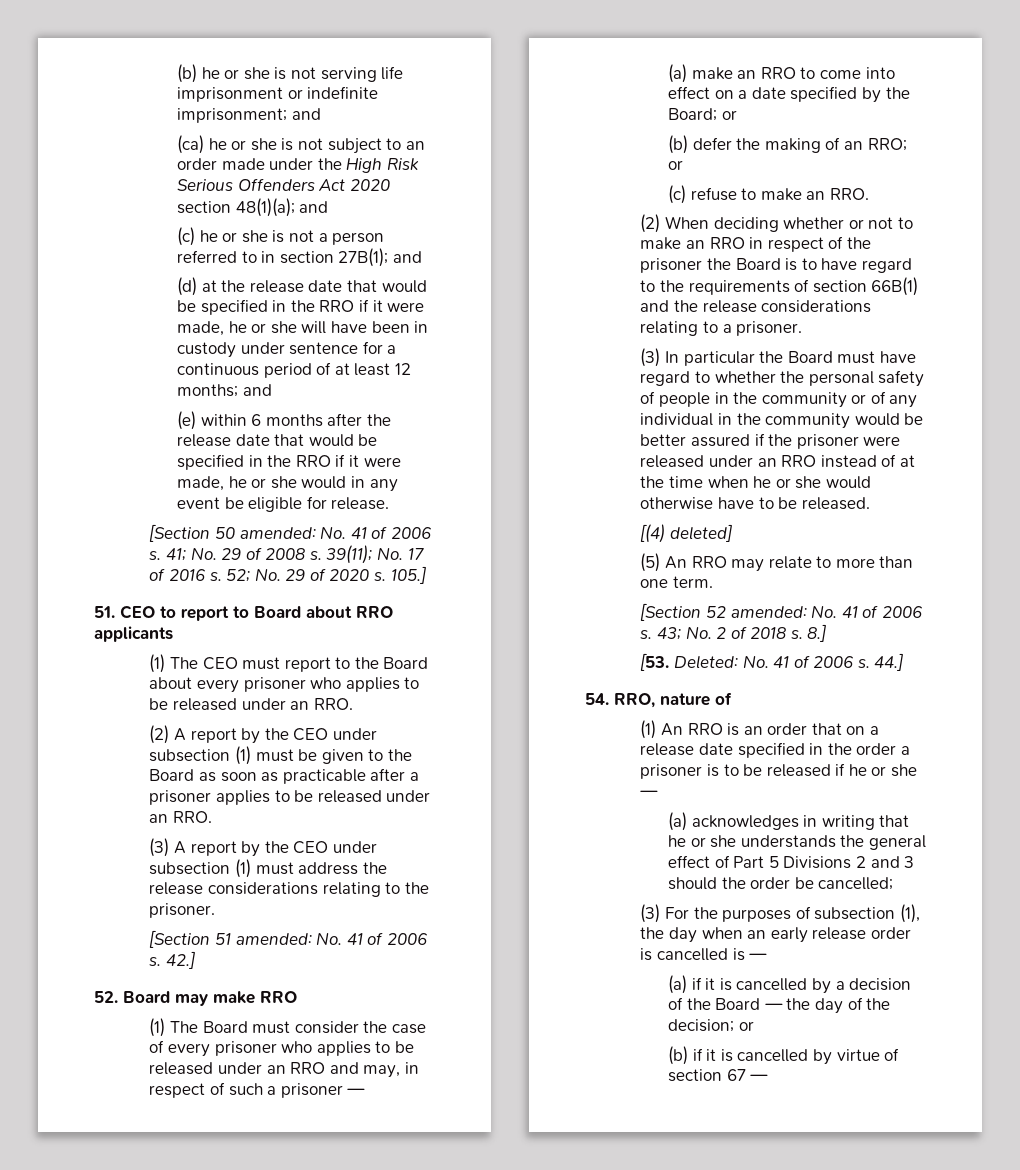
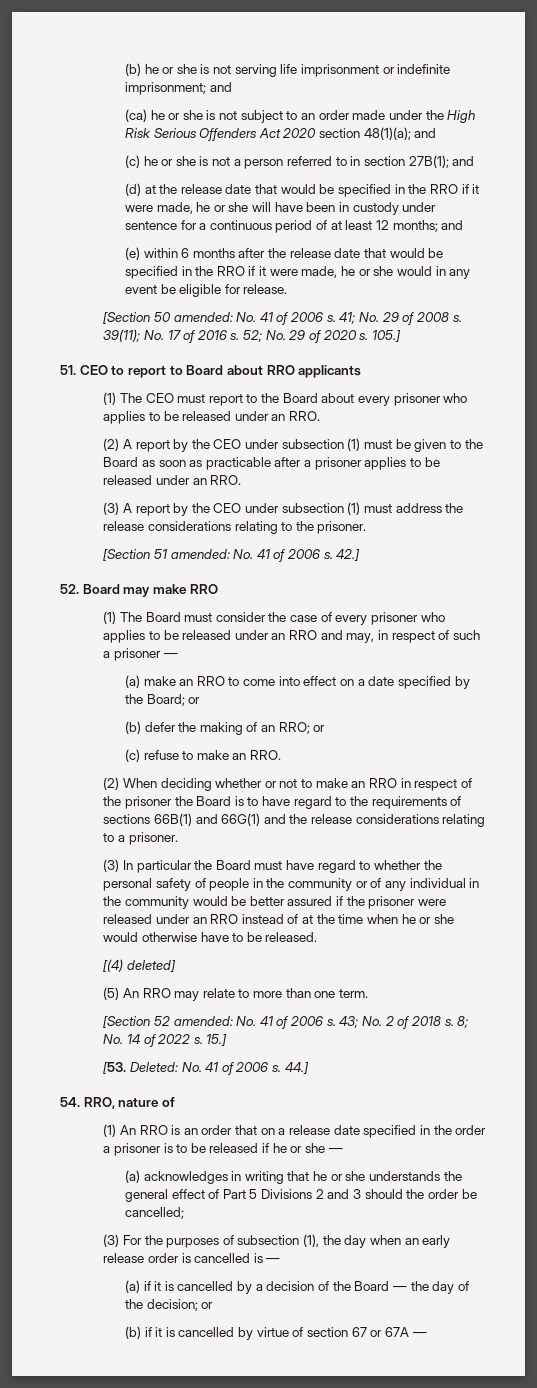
[812,280,867,293] section -> [103,814,151,824] sections
(670, 306) none -> [221,813,286,826] 66G(1) and
[807,624,827,642] 8.] -> [457,1016,469,1028] [103,1034,228,1047] 8; No. 14 of 2022 s. 15.]
(746, 1075) none -> [370,1327,409,1337] or 67A

